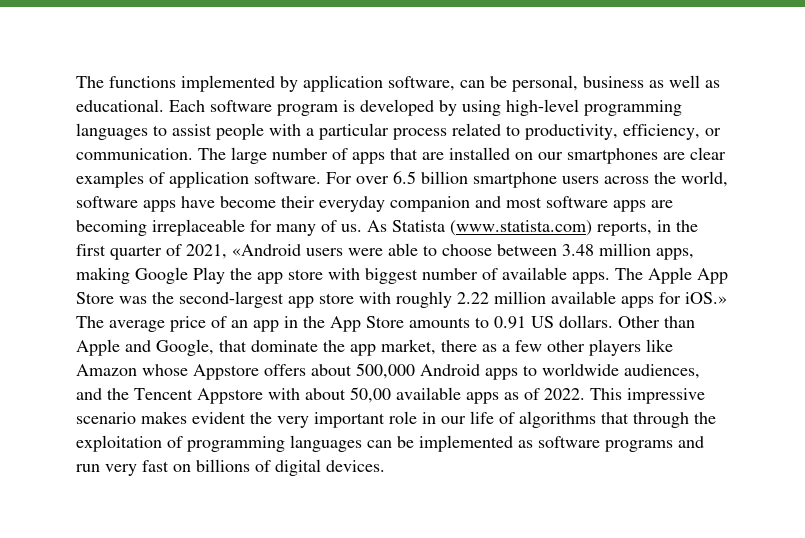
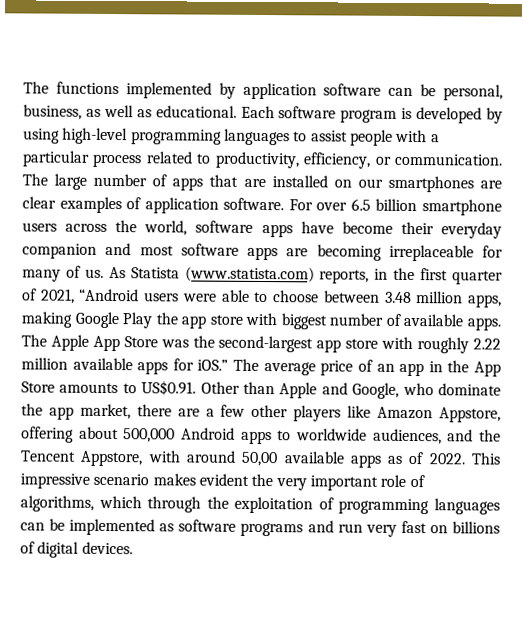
[388,76,455,91] software, -> [323,83,382,96] software
[583,76,644,88] business -> [23,104,82,120] business,
[232,244,301,256] «Android -> [79,288,140,302] “Android
[685,292,727,304] iOS.» -> [197,359,229,371] iOS.”
[494,315,613,329] 0.91 US dollars. -> [141,380,197,396] US$0.91.
[219,340,247,352] that -> [402,382,434,396] who
[482,344,497,352] as -> [177,408,200,417] are
[142,364,306,380] whose Appstore offers -> [439,407,502,423] [21,426,74,443] Appstore, offering
[197,388,346,404] Appstore with about -> [80,450,236,467] Appstore, with around
[422,411,629,428] in our life of algorithms that -> [409,474,425,488] [20,495,142,512] of algorithms, which

